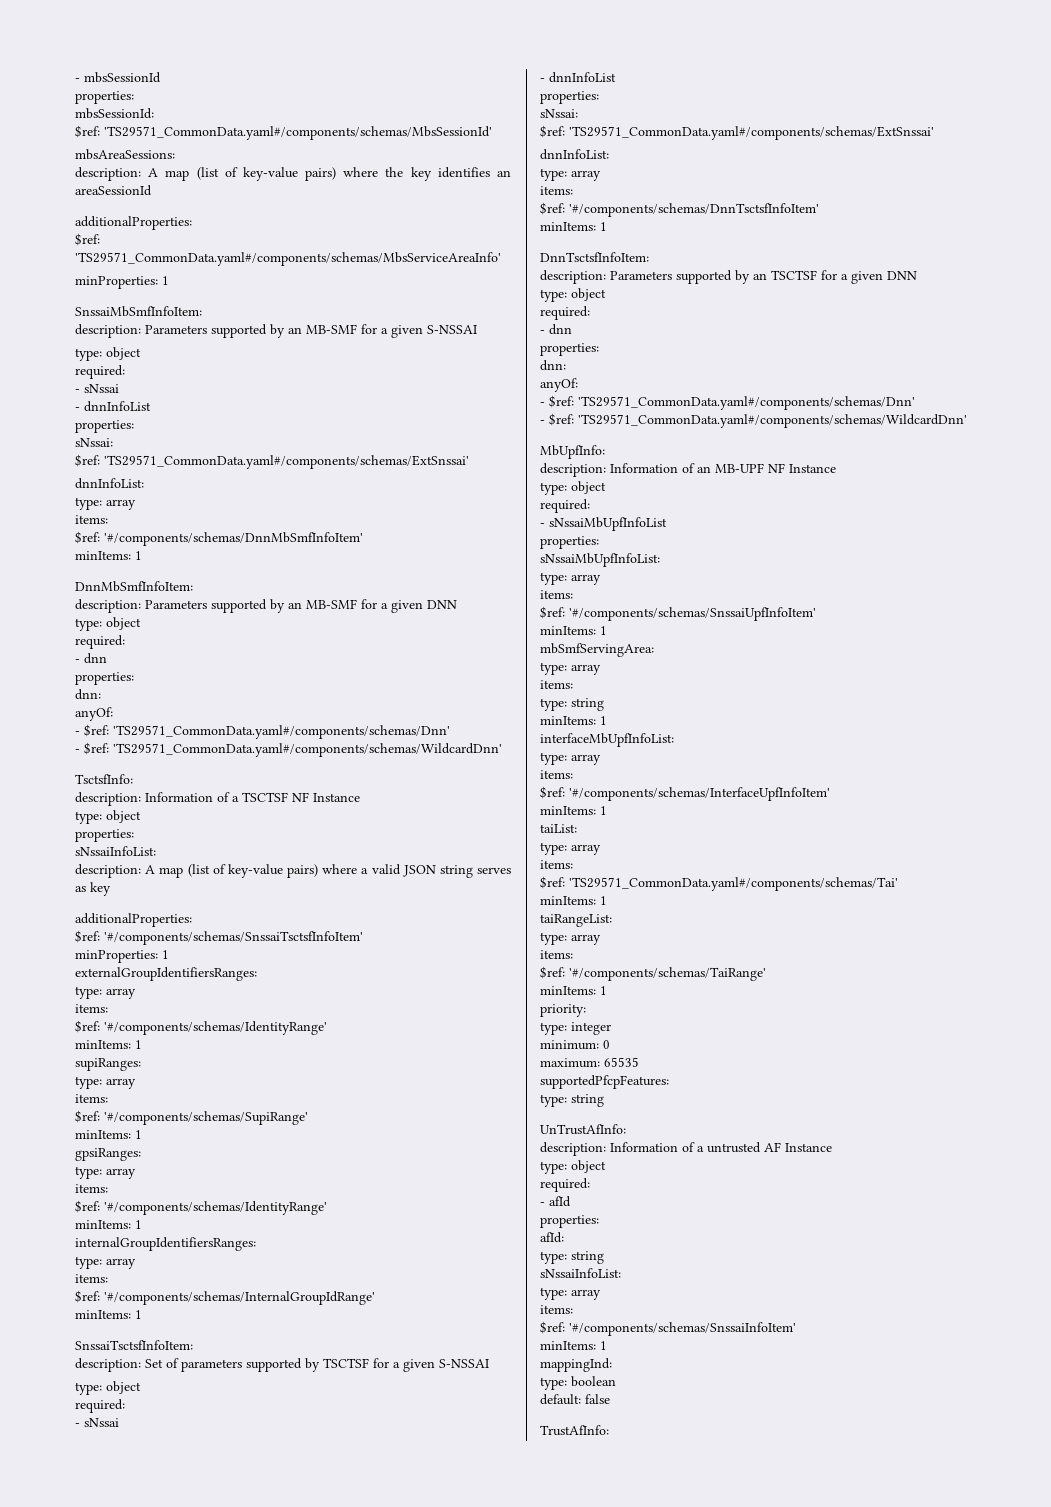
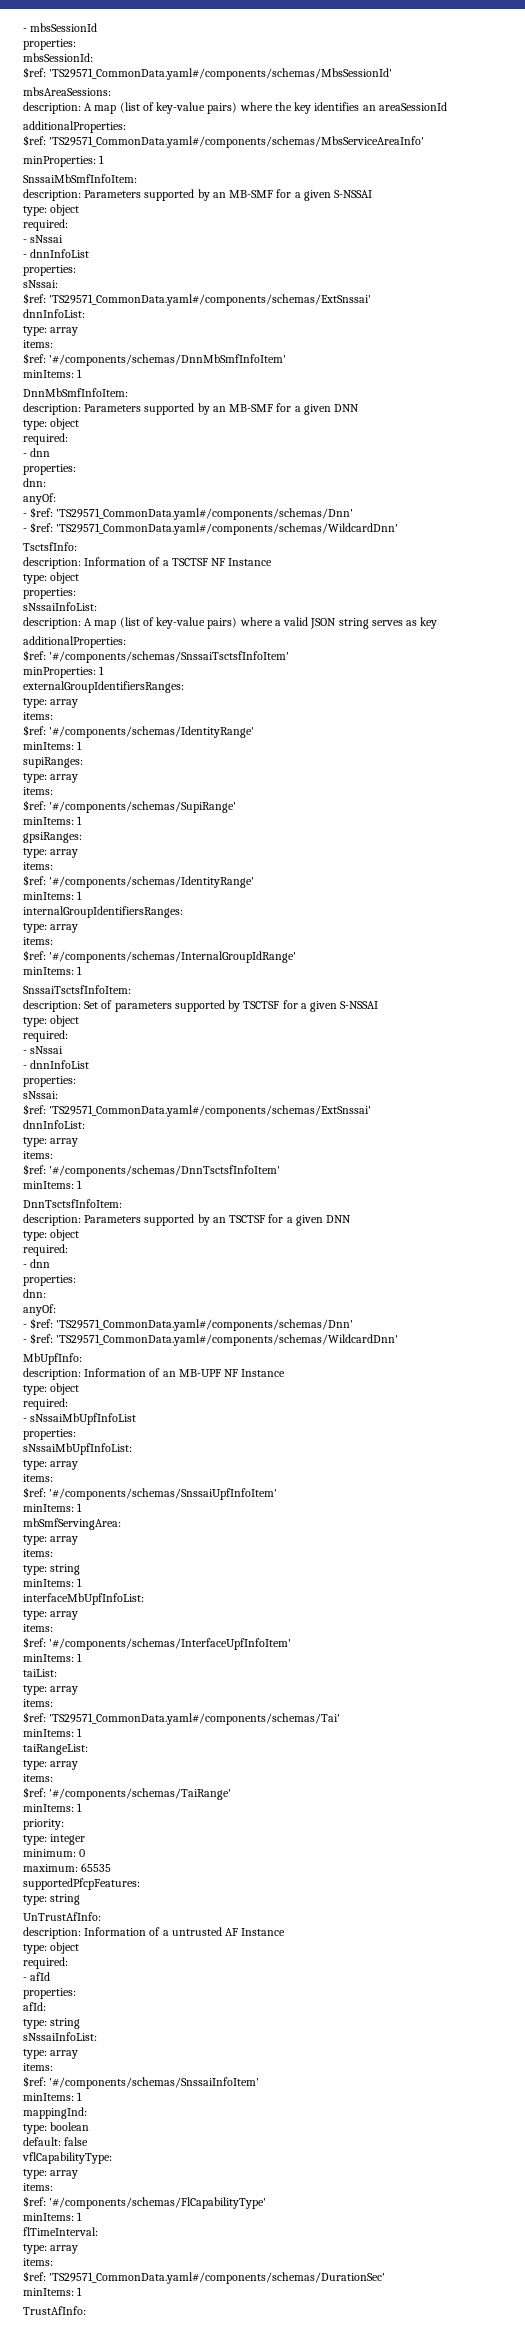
(610, 1399) none -> [22,2152,112,2164] [23,2169,79,2179] [23,2183,53,2191] [23,2196,267,2209] [23,2212,83,2221] [23,2227,98,2236] [23,2244,79,2254] [23,2258,53,2266] [23,2271,386,2284] [23,2287,83,2296] // vflCapabilityType: // type: array // items: // $ref: '#/components/schemas/FlCapabilityType' // minItems: 1 // flTimeInterval: // type: array // items: // $ref: 'TS29571_CommonData.yaml#/components/schemas/DurationSec' // minItems: 1

